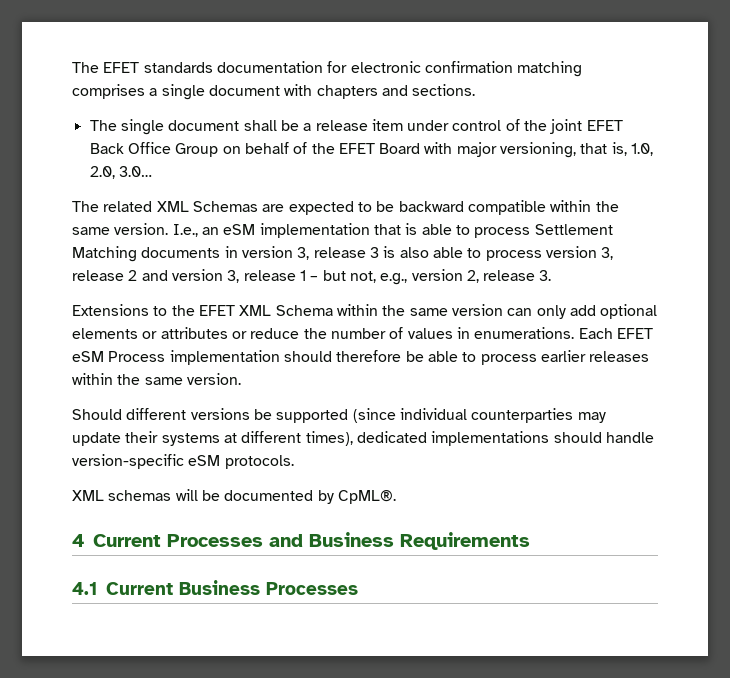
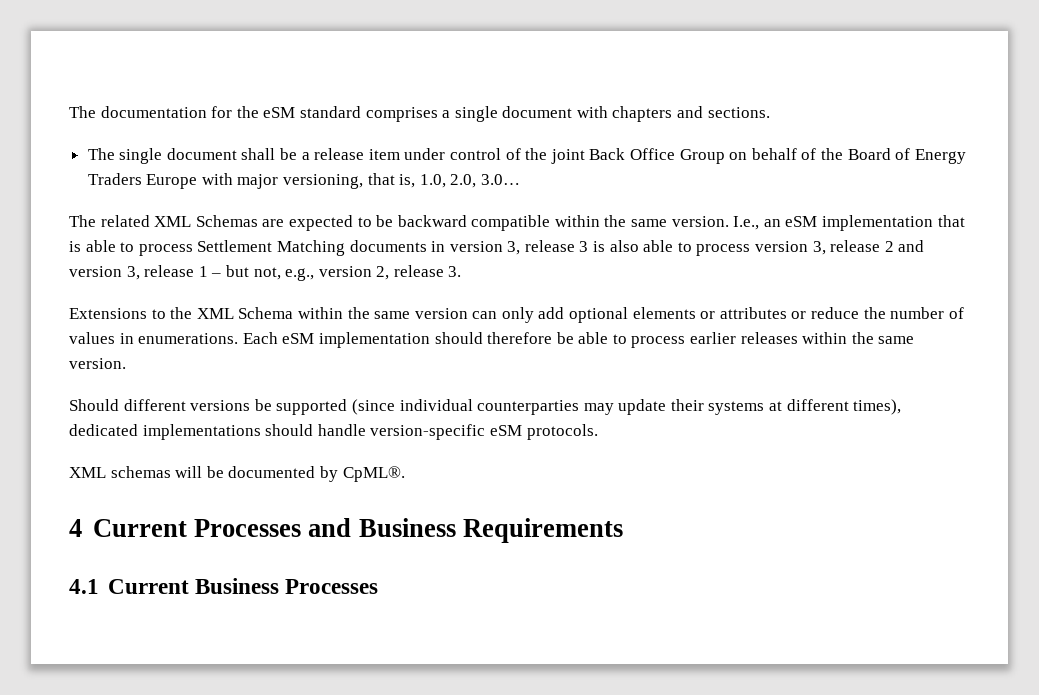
[72,61,583,77] The EFET standards documentation for electronic confirmation matching -> [69,106,361,118] The documentation for the eSM standard
[586,120,623,131] EFET -> (585, 156) none
[338,143,421,154] EFET Board -> [847,148,966,164] [87,173,198,189] Board of Energy Traders Europe
[198,305,235,316] EFET -> (193, 313) none
[616,328,653,339] [72,351,166,362] EFET eSM Process -> [282,333,315,344] eSM

